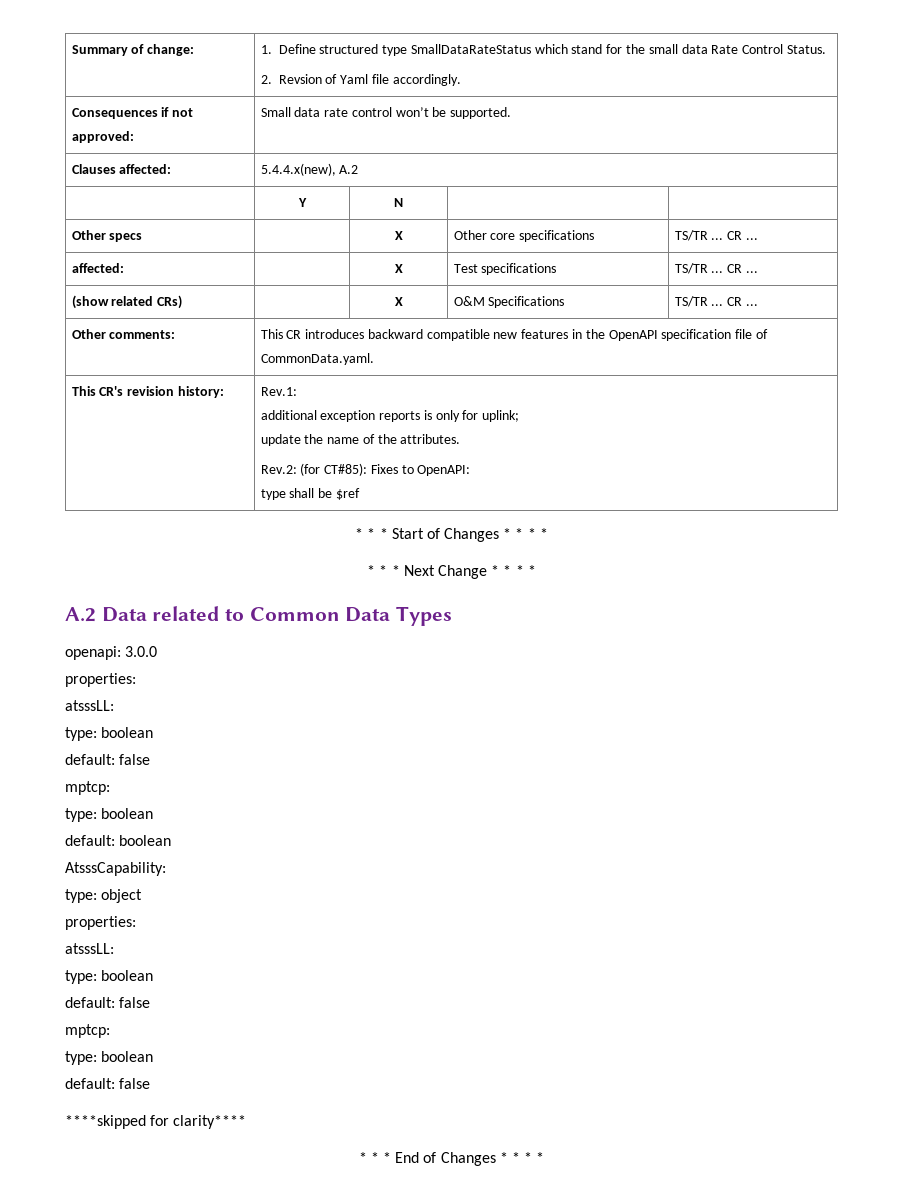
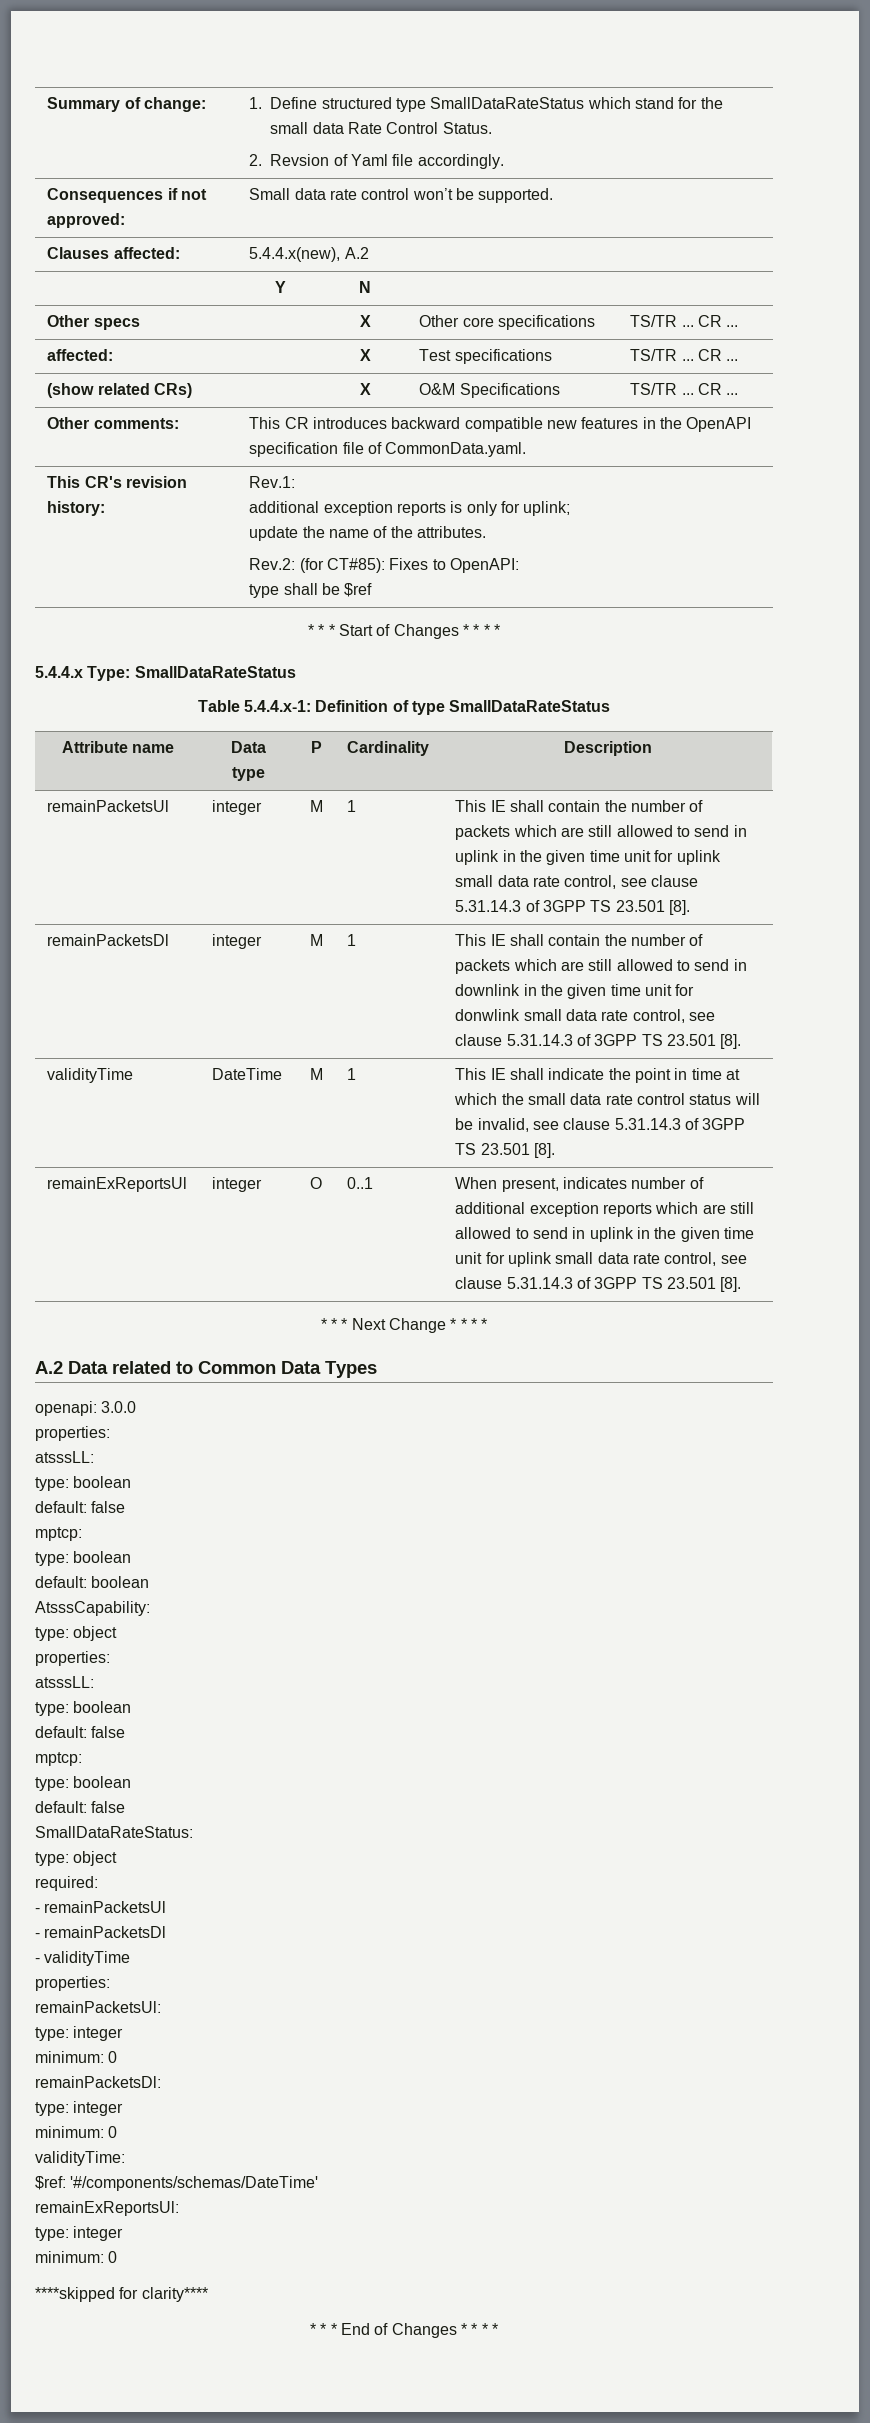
(548, 533) none -> [35,666,296,681] [197,700,611,715] [61,741,175,753] [231,741,266,753] [232,767,265,781] [310,741,322,753] [347,741,430,756] [564,741,652,756] [47,800,170,812] [212,800,263,815] [309,800,323,812] [347,800,357,812] [455,800,704,812] [455,825,747,840] [455,850,721,865] [455,875,699,889] [455,900,691,915] [47,934,170,946] [212,934,263,949] [309,934,323,946] [347,934,357,946] [455,934,704,946] [455,959,747,974] [455,984,695,999] [455,1009,716,1023] [455,1034,742,1049] [47,1068,134,1083] [212,1068,283,1080] [309,1068,323,1080] [347,1068,357,1080] [455,1068,740,1083] [454,1093,760,1105] [455,1118,746,1132] [455,1143,556,1158] [47,1177,188,1192] [212,1177,263,1192] [310,1177,322,1189] [347,1177,374,1189] [455,1177,704,1192] [455,1202,755,1217] [455,1227,754,1242] [455,1252,747,1267] [455,1277,742,1292] // 5.4.4.x Type: SmallDataRateStatus // Table 5.4.4.x-1: Definition of type SmallDataRateStatus // Attribute name | Data type | P | Cardinality | Description // remainPacketsUl | integer | M | 1 | This IE shall contain the number of packets which are still allowed to send in uplink in the given time unit for uplink small data rate control, see clause 5.31.14.3 of 3GPP TS 23.501 [8]. // remainPacketsDl | integer | M | 1 | This IE shall contain the number of packets which are still allowed to send in downlink in the given time unit for donwlink small data rate control, see clause 5.31.14.3 of 3GPP TS 23.501 [8]. // validityTime | DateTime | M | 1 | This IE shall indicate the point in time at which the small data rate control status will be invalid, see clause 5.31.14.3 of 3GPP TS 23.501 [8]. // remainExReportsUl | integer | O | 0..1 | When present, indicates number of additional exception reports which are still allowed to send in uplink in the given time unit for uplink small data rate control, see clause 5.31.14.3 of 3GPP TS 23.501 [8].
(151, 1083) none -> [35,1826,193,1838] [35,1851,118,1866] [35,1876,98,1891] [35,1901,167,1913] [35,1926,167,1938] [35,1951,131,1966] [35,1976,110,1991] [35,2001,161,2013] [35,2026,124,2041] [35,2051,118,2063] [35,2076,161,2088] [35,2101,124,2116] [35,2126,118,2138] [35,2151,125,2166] [35,2176,319,2191] [35,2201,179,2216] [35,2226,124,2241] [35,2251,118,2263] // SmallDataRateStatus: // type: object // required: // - remainPacketsUl // - remainPacketsDl // - validityTime // properties: // remainPacketsUl: // type: integer // minimum: 0 // remainPacketsDl: // type: integer // minimum: 0 // validityTime: // $ref: '#/components/schemas/DateTime' // remainExReportsUl: // type: integer // minimum: 0

